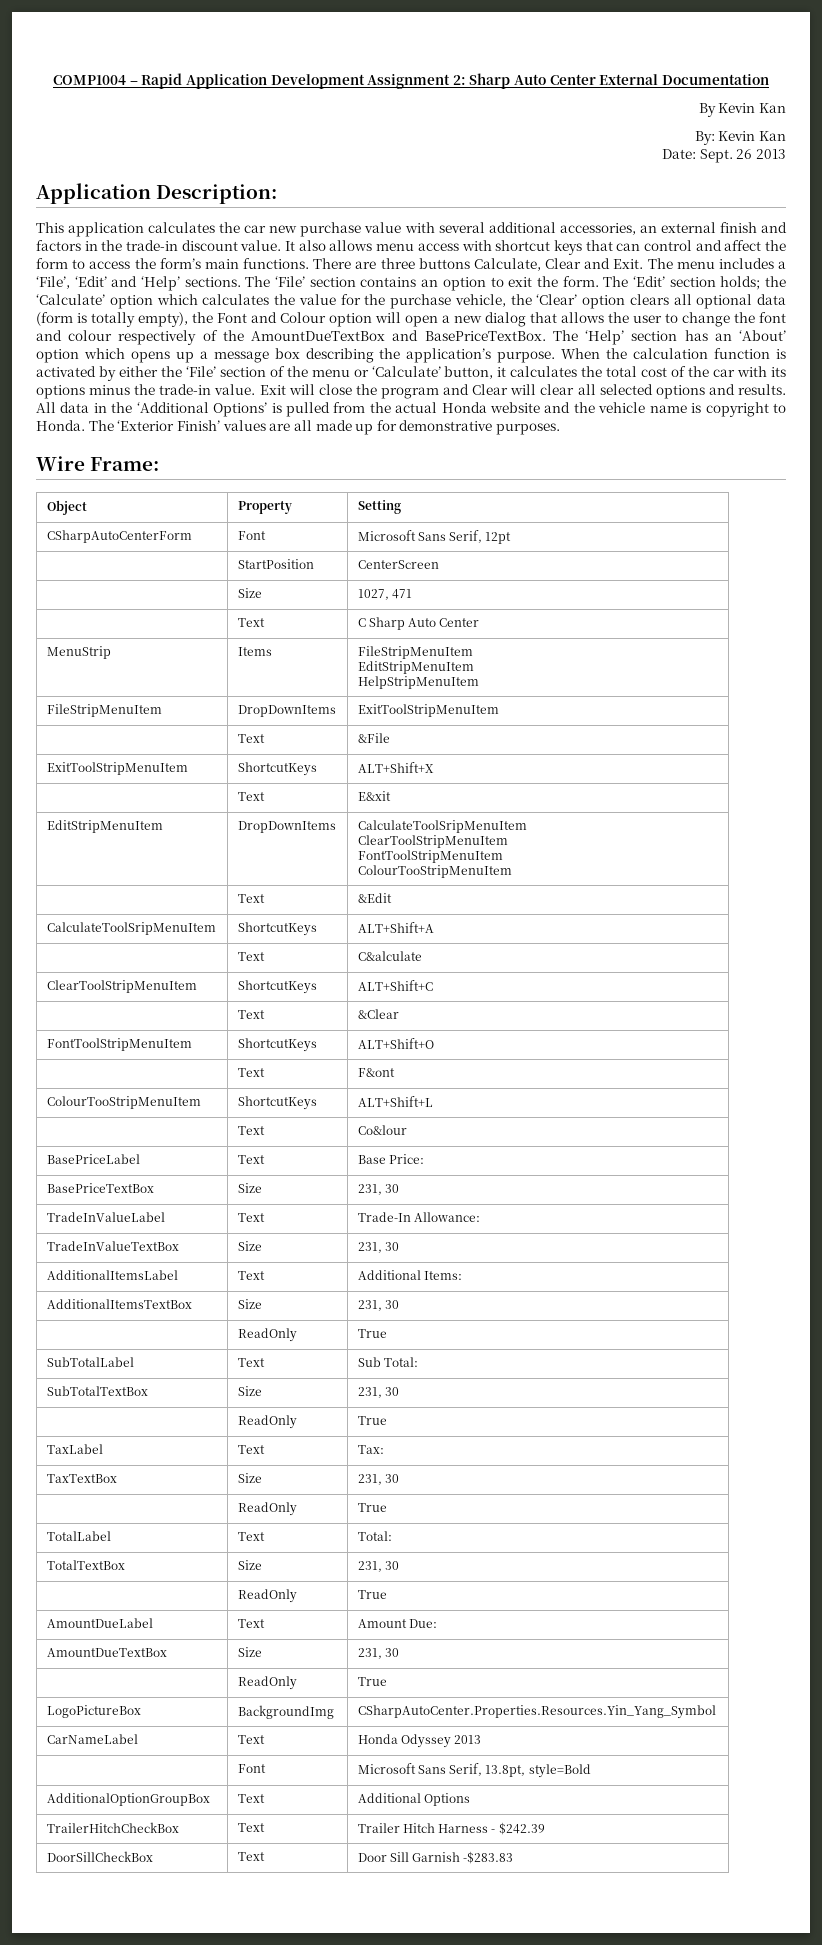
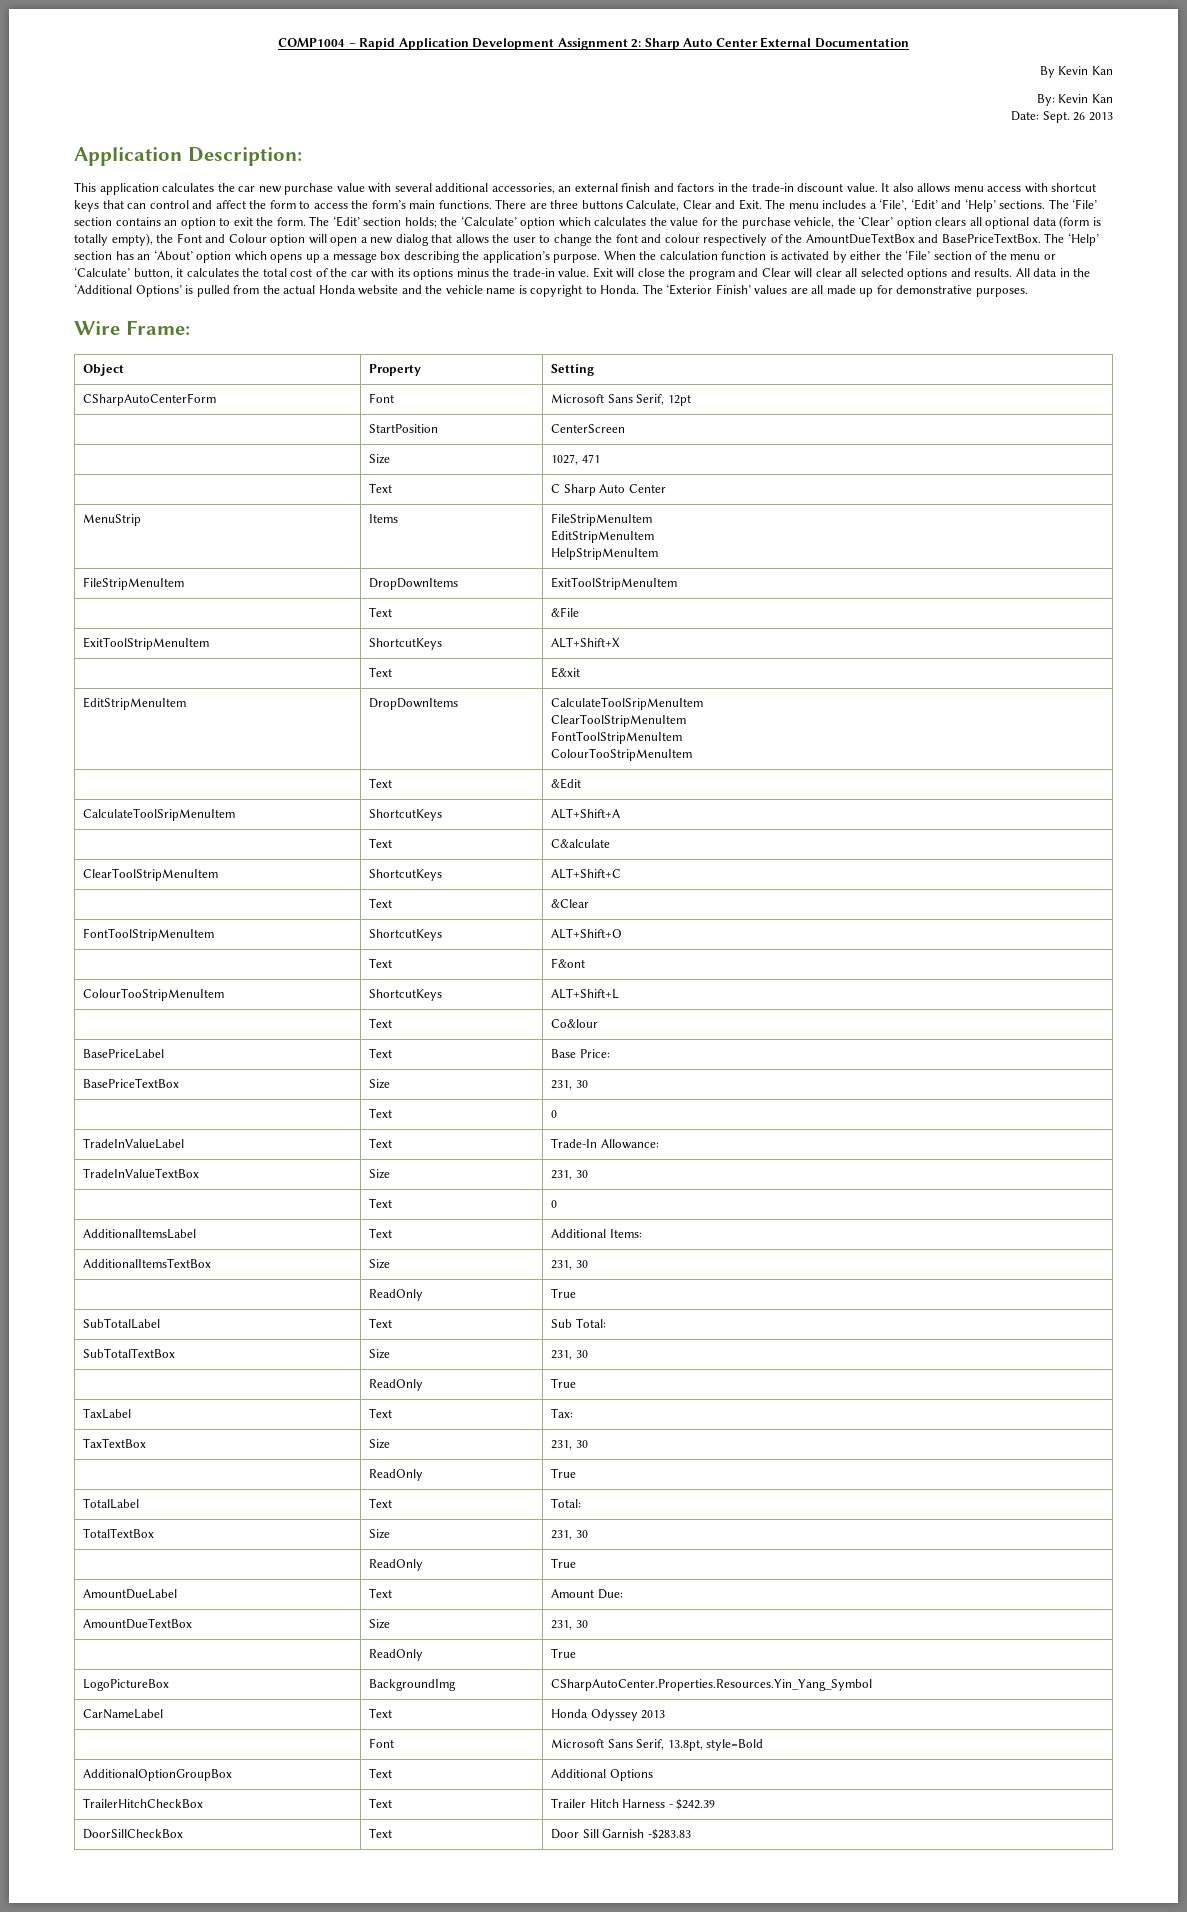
(399, 1188) none -> [369,1108,393,1118] [551,1110,558,1118] // | Text | 0
(399, 1246) none -> [369,1198,393,1208] [551,1200,558,1208] // | Text | 0

